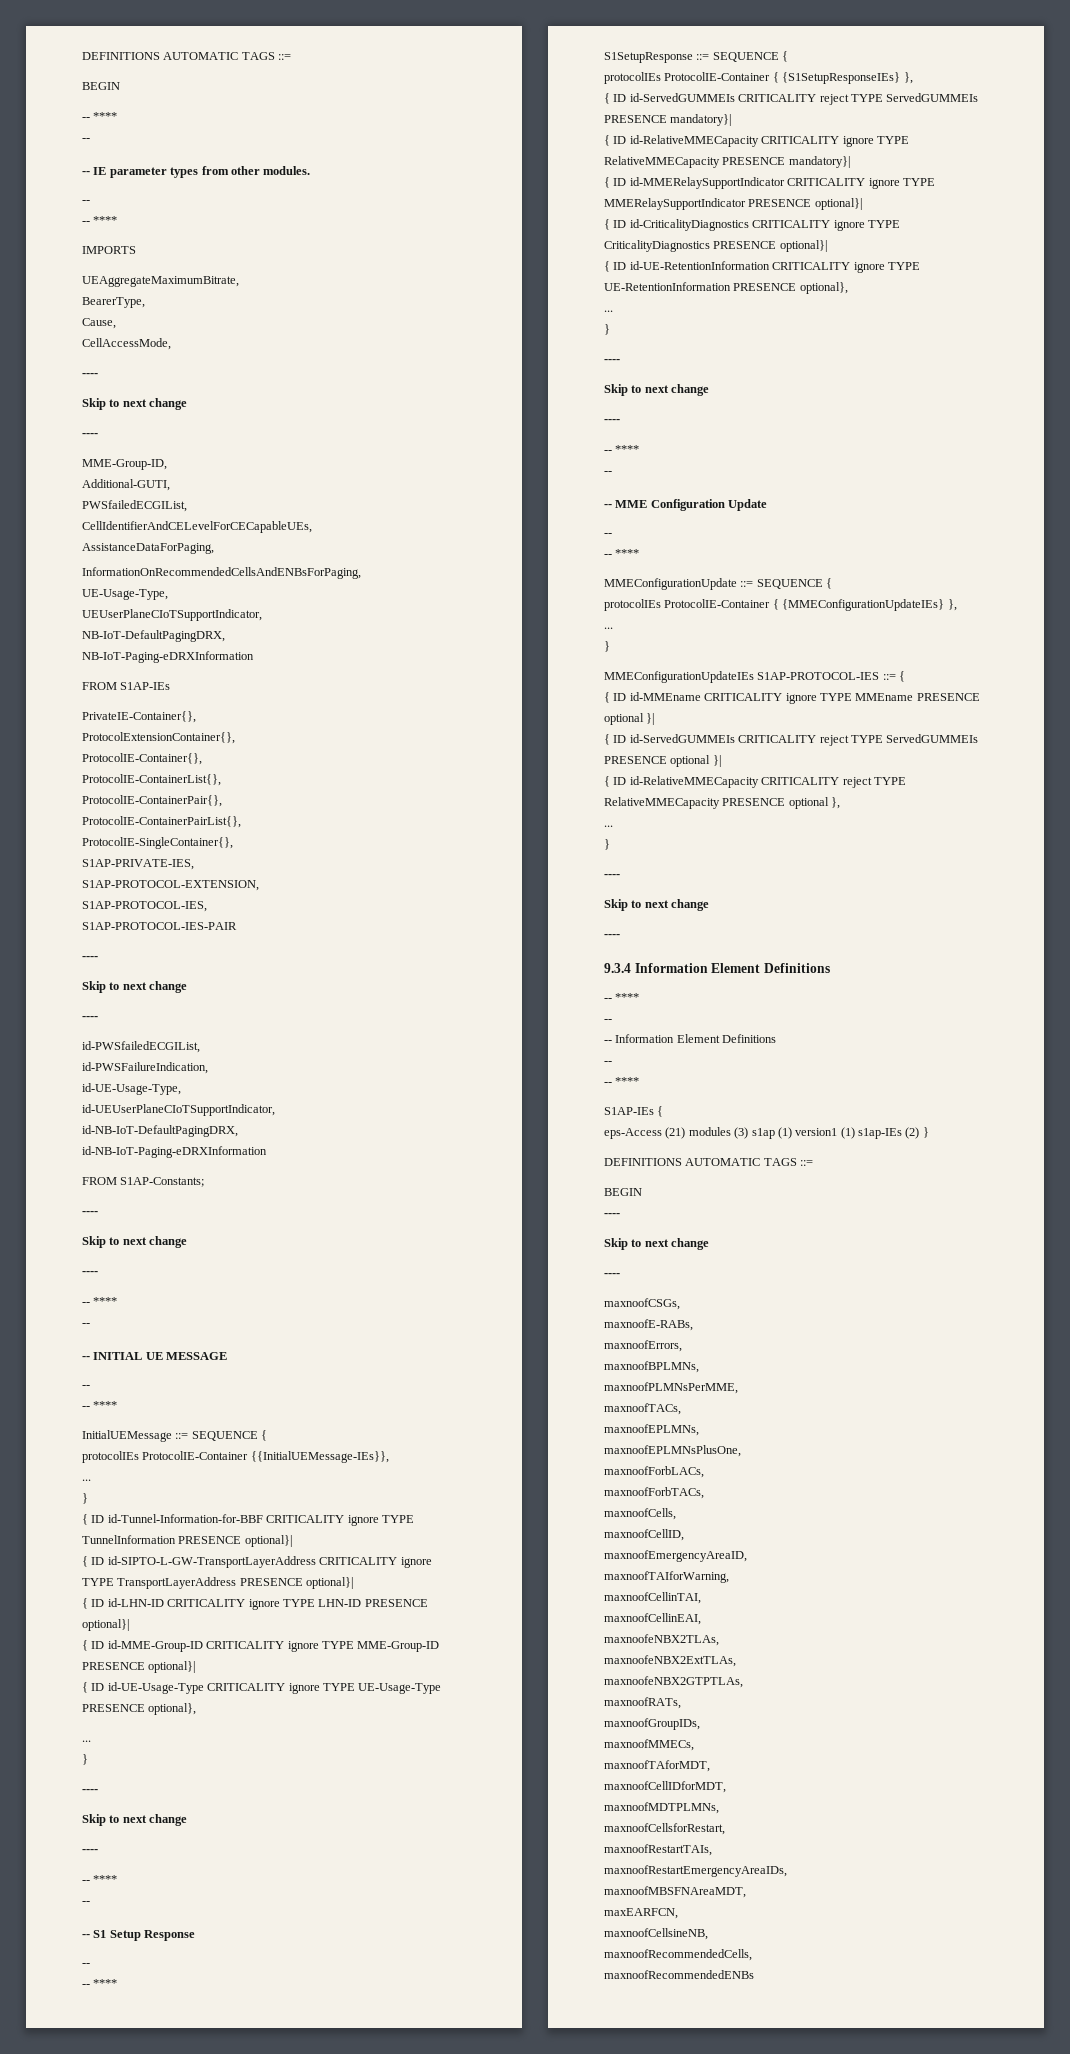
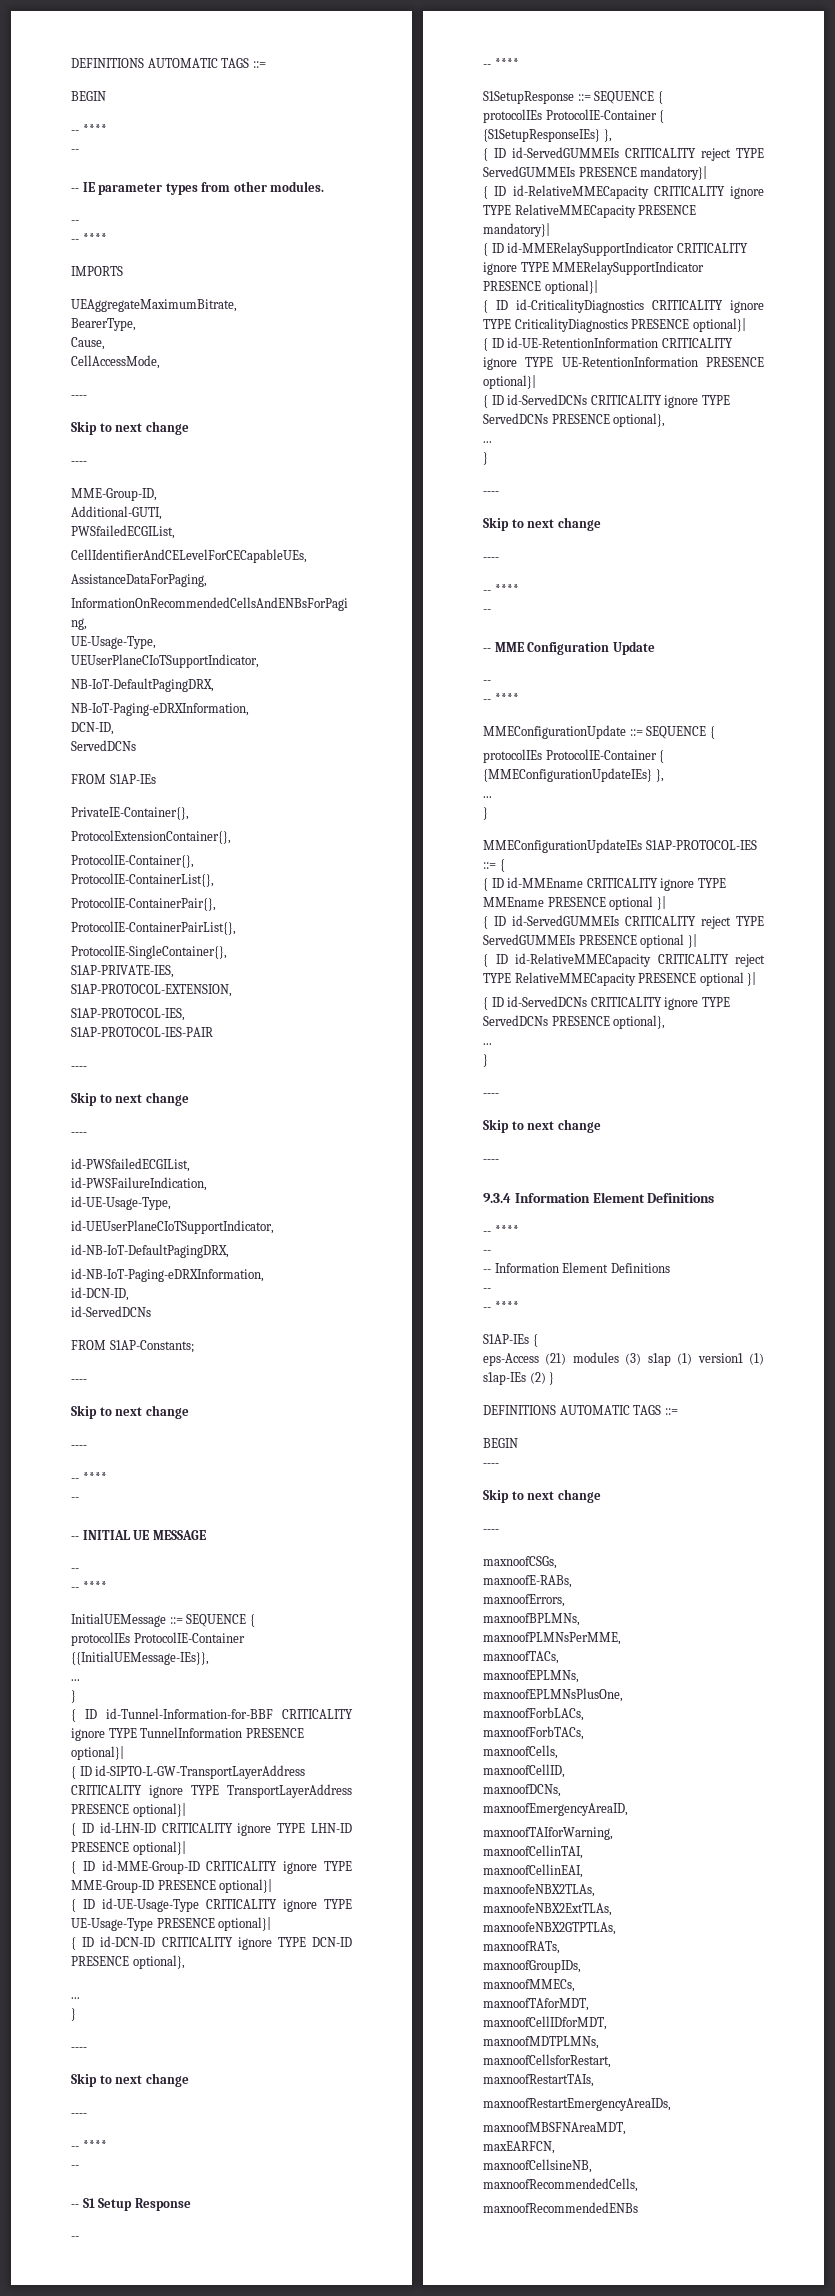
[82,651,254,663] NB-IoT-Paging-eDRXInformation -> [71,703,249,716] [71,722,114,735] [71,740,136,751] NB-IoT-Paging-eDRXInformation, // DCN-ID, // ServedDCNs
[82,1146,267,1158] id-NB-IoT-Paging-eDRXInformation -> [71,1268,264,1282] [71,1287,129,1301] [71,1306,151,1317] id-NB-IoT-Paging-eDRXInformation, // id-DCN-ID, // id-ServedDCNs
(145, 1708) none -> [218,1917,272,1931] [71,1936,352,1950] [71,1956,129,1966] optional}| // { ID id-DCN-ID CRITICALITY ignore TYPE DCN-ID PRESENCE
(797, 287) none -> [483,375,536,389] [483,394,730,408] [483,413,610,424] optional}| // { ID id-ServedDCNs CRITICALITY ignore TYPE ServedDCNs PRESENCE
[831,797,841,809] }, -> [747,972,757,986] [483,996,730,1010] [483,1015,666,1029] }| // { ID id-ServedDCNs CRITICALITY ignore TYPE ServedDCNs PRESENCE optional},
(684, 1535) none -> [483,1784,561,1797] // maxnoofDCNs,

